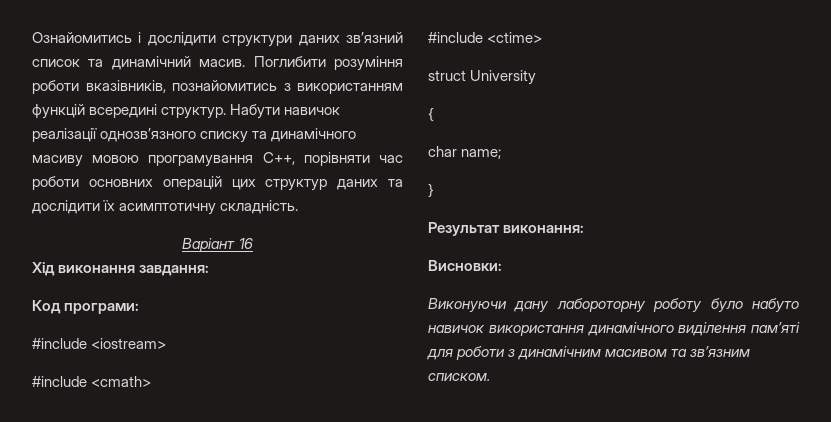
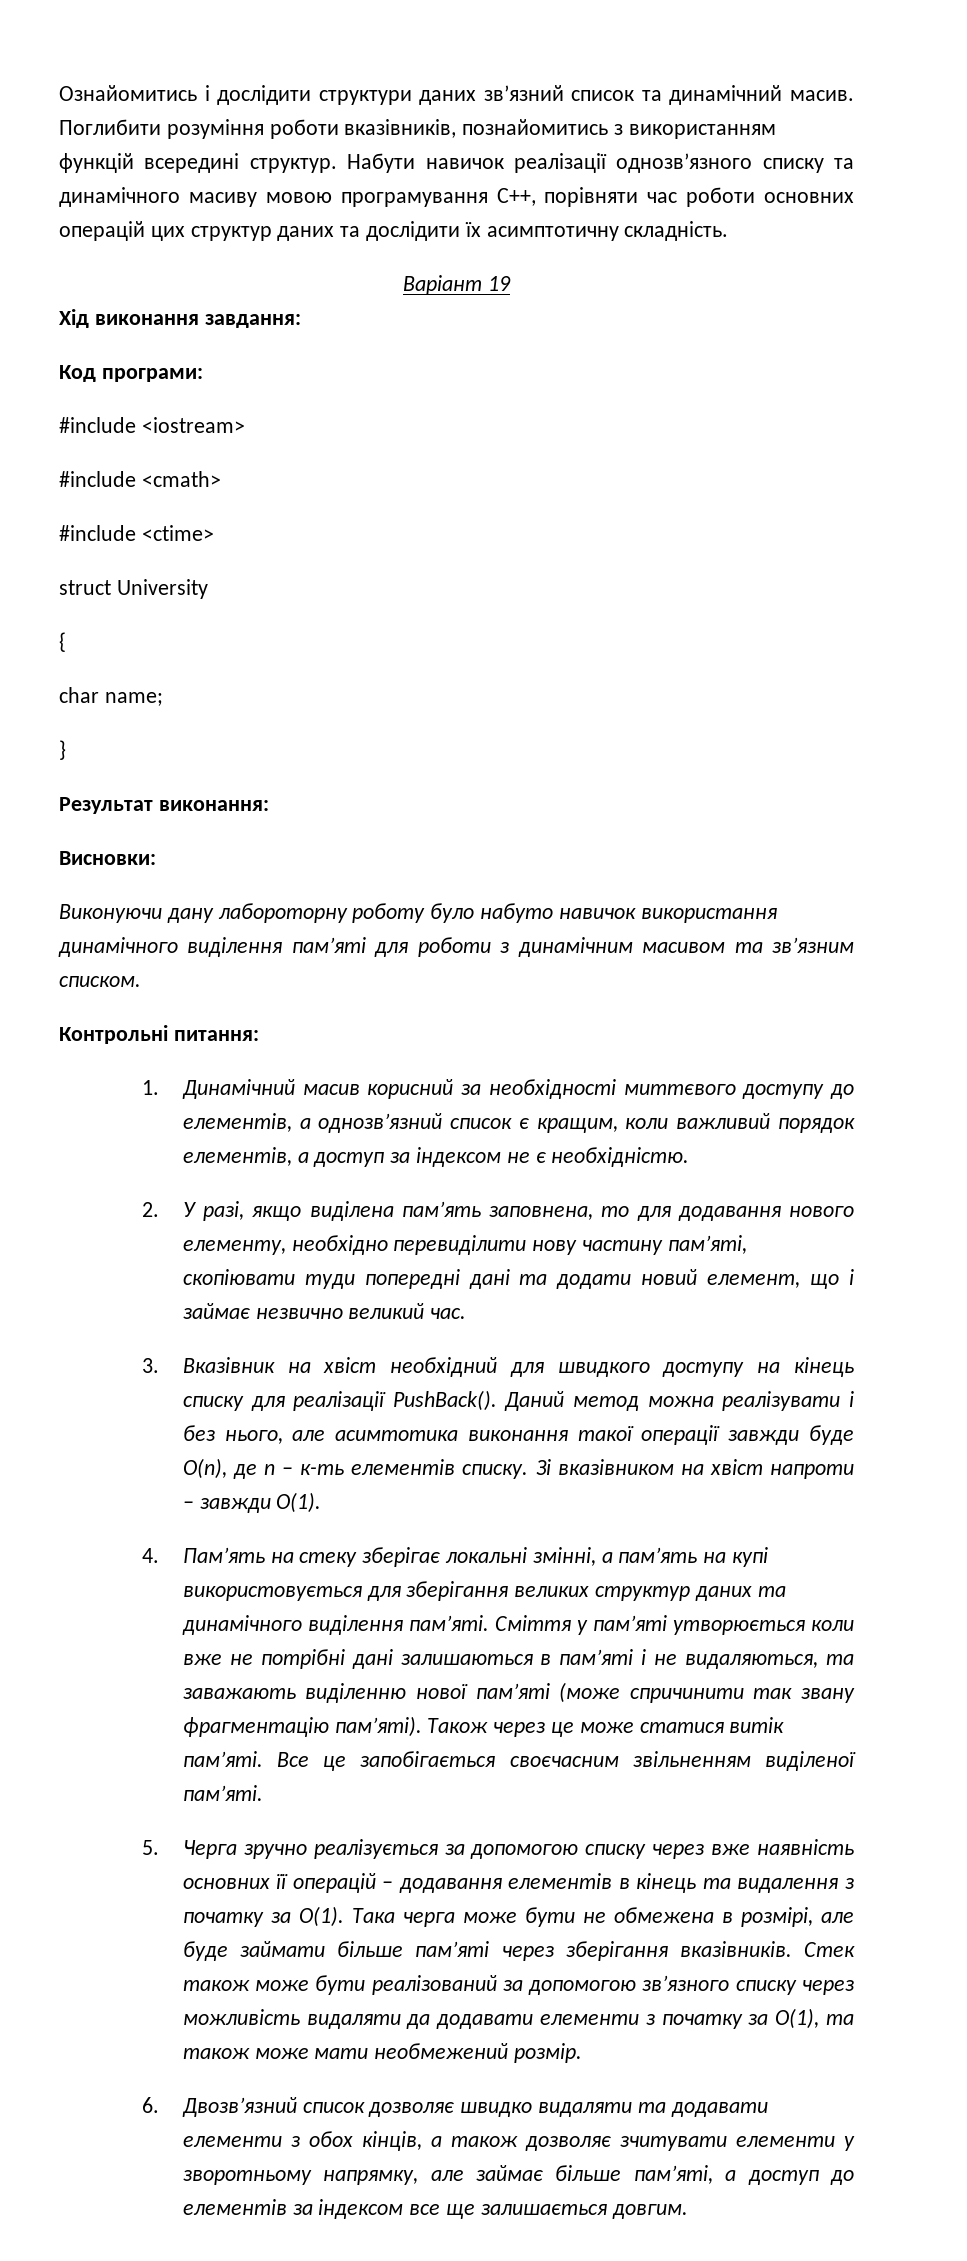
[238,238,253,249] 16 -> [487,276,511,291] 19
(490, 377) none -> [59,1025,259,1044] [141,1079,854,1099] [182,1113,855,1133] [182,1147,690,1167] [141,1201,855,1221] [182,1235,747,1255] [182,1269,855,1289] [182,1303,467,1319] [141,1357,854,1377] [182,1390,854,1411] [182,1425,854,1445] [182,1458,854,1479] [182,1492,322,1513] [141,1547,769,1567] [182,1581,786,1601] [181,1615,855,1635] [182,1649,854,1669] [182,1682,856,1703] [182,1716,785,1737] [182,1751,856,1771] [182,1785,263,1801] [141,1839,854,1859] [182,1873,854,1893] [182,1906,854,1927] [182,1941,855,1961] [182,1975,854,1995] [182,2008,855,2029] [182,2043,583,2063] [141,2097,768,2117] [182,2131,855,2151] [182,2165,854,2185] [182,2199,688,2219] // Контрольні питання: // 1. Динамічний масив корисний за необхідності миттєвого доступу до елементів, а однозв’язний список є кращим, коли важливий порядок елементів, а доступ за індексом не є необхідністю. // 2. У разі, якщо виділена пам’ять заповнена, то для додавання нового елементу, необхідно перевиділити нову частину пам’яті, скопіювати туди попередні дані та додати новий елемент, що і займає незвично великий час. // 3. Вказівник на хвіст необхідний для швидкого доступу на кінець списку для реалізації PushBack(). Даний метод можна реалізувати і без нього, але асимтотика виконання такої операції завжди буде О(n), де n – к-ть елементів списку. Зі вказівником на хвіст напроти – завжди О(1). // 4. Пам’ять на стеку зберігає локальні змінні, а пам’ять на купі використовується для зберігання великих структур даних та динамічного виділення пам’яті. Сміття у пам’яті утворюється коли вже не потрібні дані залишаються в пам’яті і не видаляються, та заважають виділенню нової пам’яті (може спричинити так звану фрагментацію пам’яті). Також через це може статися витік пам’яті. Все це запобігається своєчасним звільненням виділеної пам’яті. // 5. Черга зручно реалізується за допомогою списку через вже наявність основних її операцій – додавання елементів в кінець та видалення з початку за О(1). Така черга може бути не обмежена в розмірі, але буде займати більше пам’яті через зберігання вказівників. Стек також може бути реалізований за допомогою зв’язного списку через можливість видаляти да додавати елементи з початку за О(1), та також може мати необмежений розмір. // 6. Двозв’язний список дозволяє швидко видаляти та додавати елементи з обох кінців, а також дозволяє зчитувати елементи у зворотньому напрямку, але займає більше пам’яті, а доступ до елементів за індексом все ще залишається довгим.

